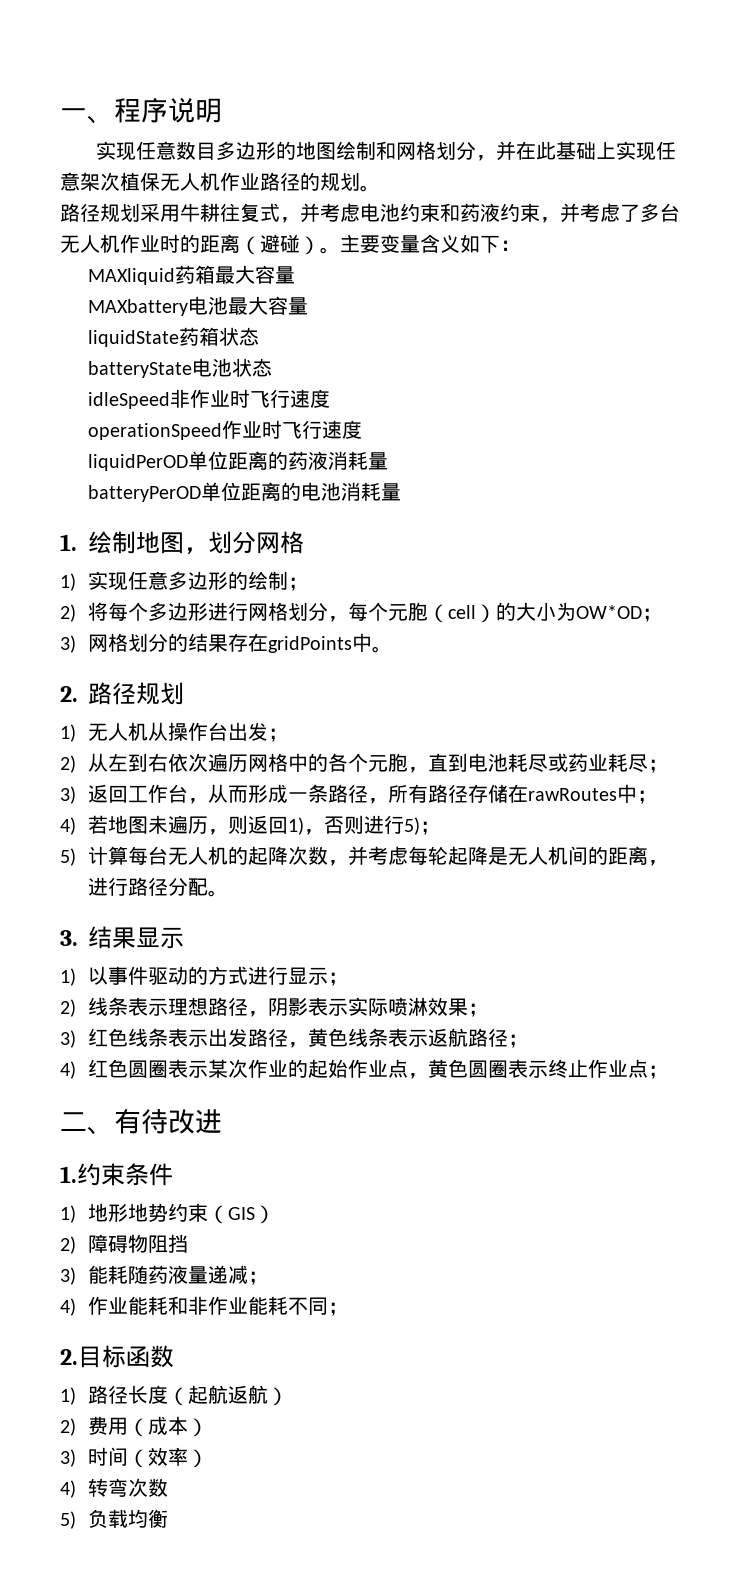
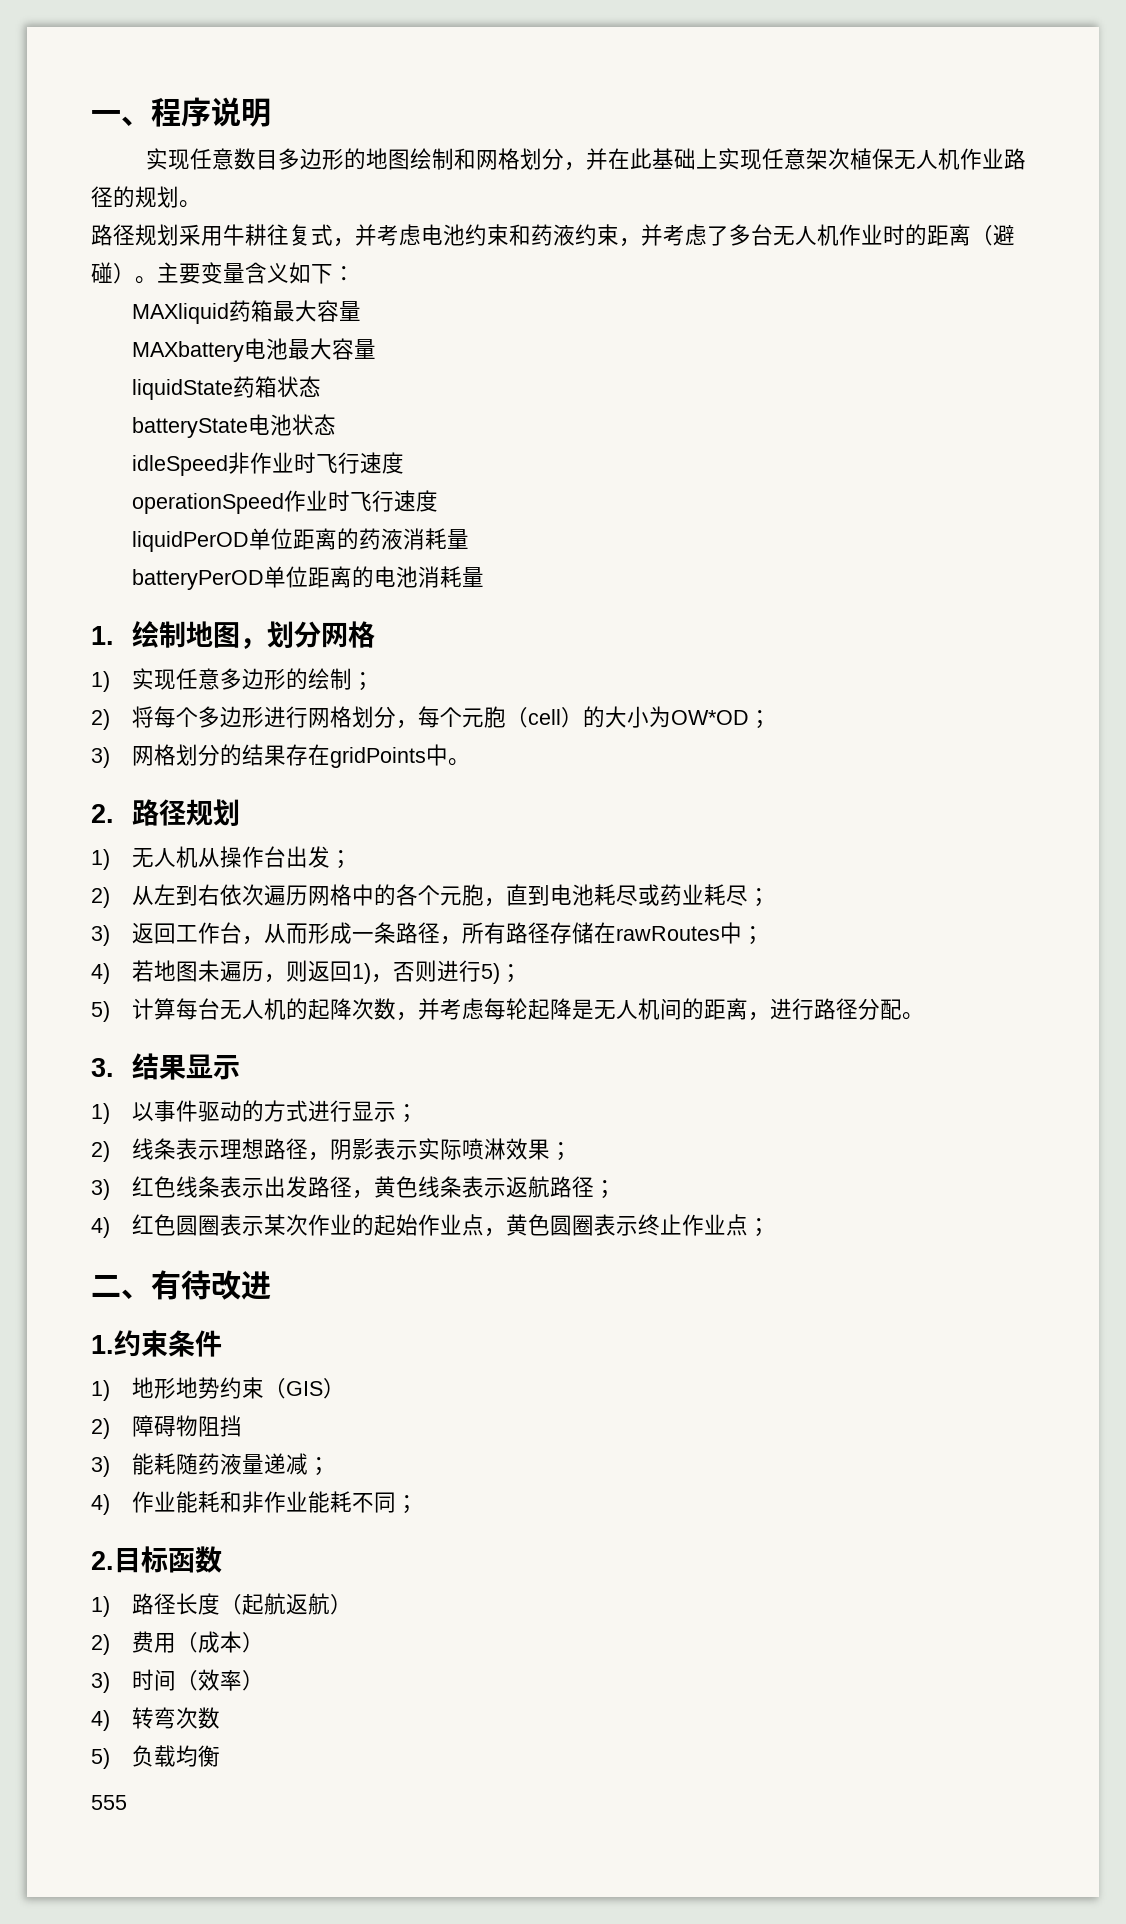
(168, 1518) none -> [91,1795,127,1810] // 555

